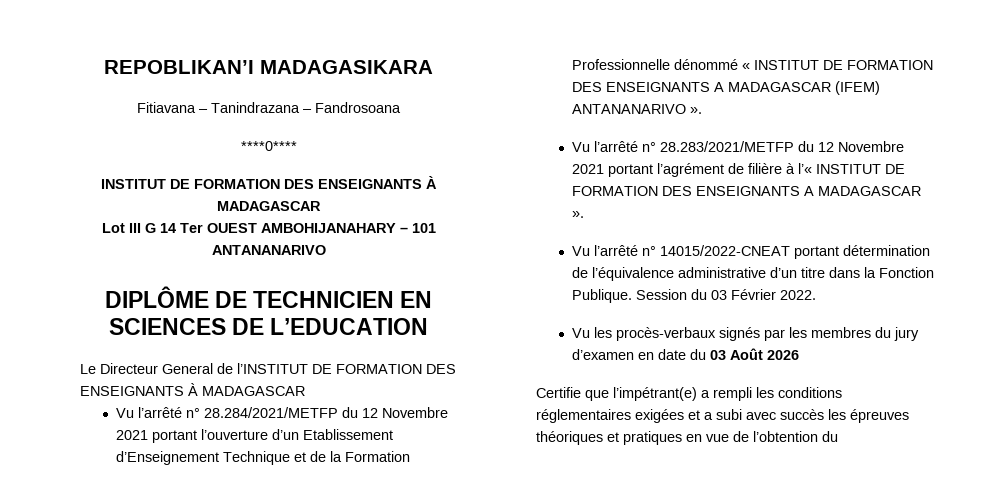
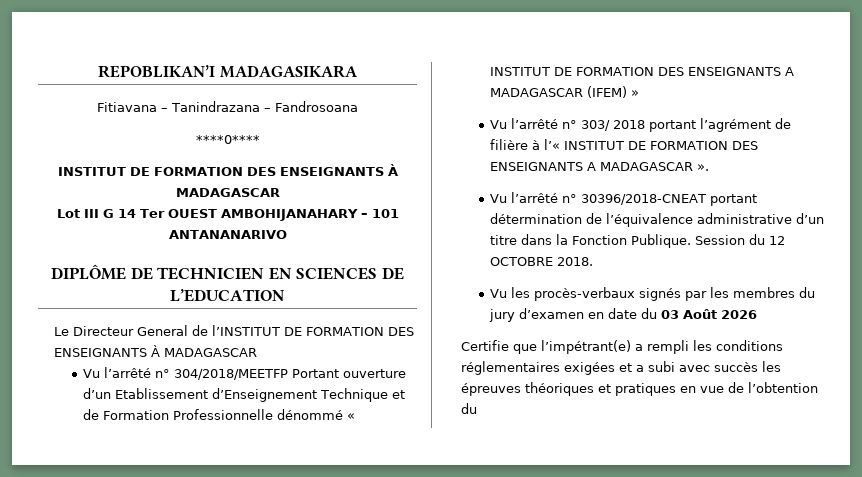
[203,407,448,418] [115,429,268,443] 28.284/2021/METFP du 12 Novembre 2021 portant l’ouverture -> [173,369,406,380] 304/2018/MEETFP Portant ouverture
[329,451,342,462] la -> (99, 414) none
[571,104,702,114] [571,141,904,152] [571,164,604,174] ANTANANARIVO ». // Vu l’arrêté n° 28.283/2021/METFP du 12 Novembre 2021 -> [630,90,639,97] [489,118,645,131] » // Vu l’arrêté n° 303/ 2018
[659,245,790,256] 14015/2022-CNEAT -> [580,194,706,205] 30396/2018-CNEAT
[710,289,816,300] 03 Février 2022. -> [768,236,785,245] [489,257,593,266] 12 OCTOBRE 2018.

